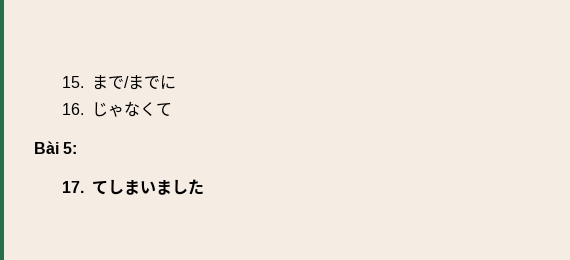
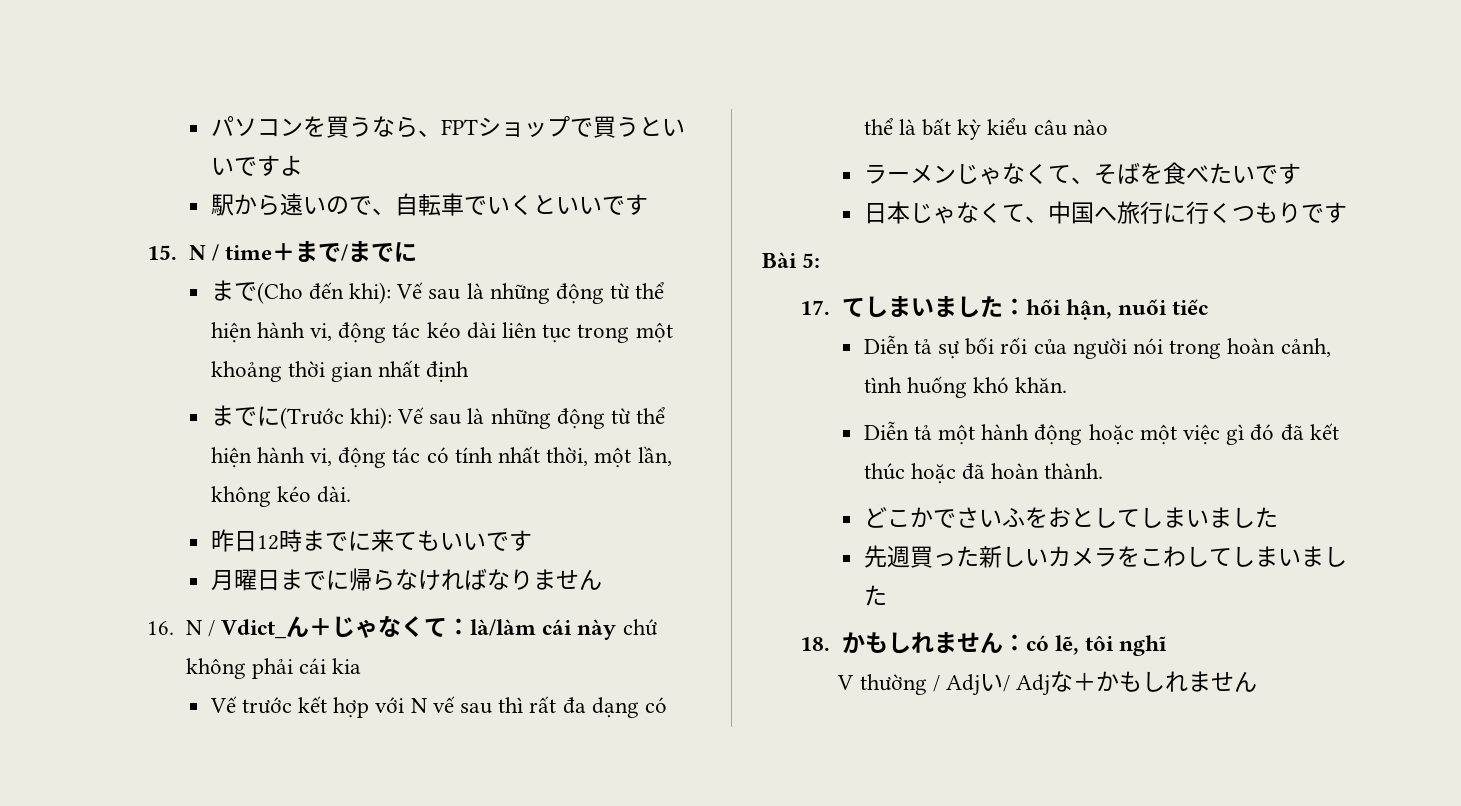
[61,75,176,90] [61,101,172,117] 15.まで/までに // 16.じゃなくて -> [210,115,685,138] [210,155,303,176] [210,193,648,216] [147,241,418,262] [210,280,665,304] [210,322,673,343] [210,360,470,382] [210,405,666,429] [210,446,672,468] [210,486,352,507] [210,529,532,552] [210,568,602,591] [147,615,657,640] [185,658,362,679] [209,696,668,718] [863,118,1108,140] [863,162,1301,185] [863,201,1347,224] パソコンを買うなら、FPTショップで買うといいですよ // 駅から遠いので、自転車でいくといいです // 15. N / time＋まで/までに // まで(Cho đến khi): Vế sau là những động từ thể hiện hành vi, động tác kéo dài liên tục trong một khoảng thời gian nhất định // までに(Trước khi): Vế sau là những động từ thể hiện hành vi, động tác có tính nhất thời, một lần, không kéo dài. // 昨日12時までに来てもいいです // 月曜日までに帰らなければなりません // 16. N / Vdict_ん＋じゃなくて：là/làm cái này chứ không phải cái kia // Vế trước kết hợp với N vế sau thì rất đa dạng có thể là bất kỳ kiểu câu nào // ラーメンじゃなくて、そばを食べたいです // 日本じゃなくて、中国へ旅行に行くつもりです
(204, 187) none -> [1002,298,1209,320] [863,335,1331,359] [863,376,1068,398] [863,421,1339,445] [863,463,1104,484] [863,507,1278,528] [863,545,1347,568] [863,585,887,606] [800,632,1168,656] [837,671,1258,696] ：hối hận, nuối tiếc // Diễn tả sự bối rối của người nói trong hoàn cảnh, tình huống khó khăn. // Diễn tả một hành động hoặc một việc gì đó đã kết thúc hoặc đã hoàn thành. // どこかでさいふをおとしてしまいました // 先週買った新しいカメラをこわしてしまいました // 18.かもしれません：có lẽ, tôi nghĩ // V thường / Adjい/ Adjな＋かもしれません

